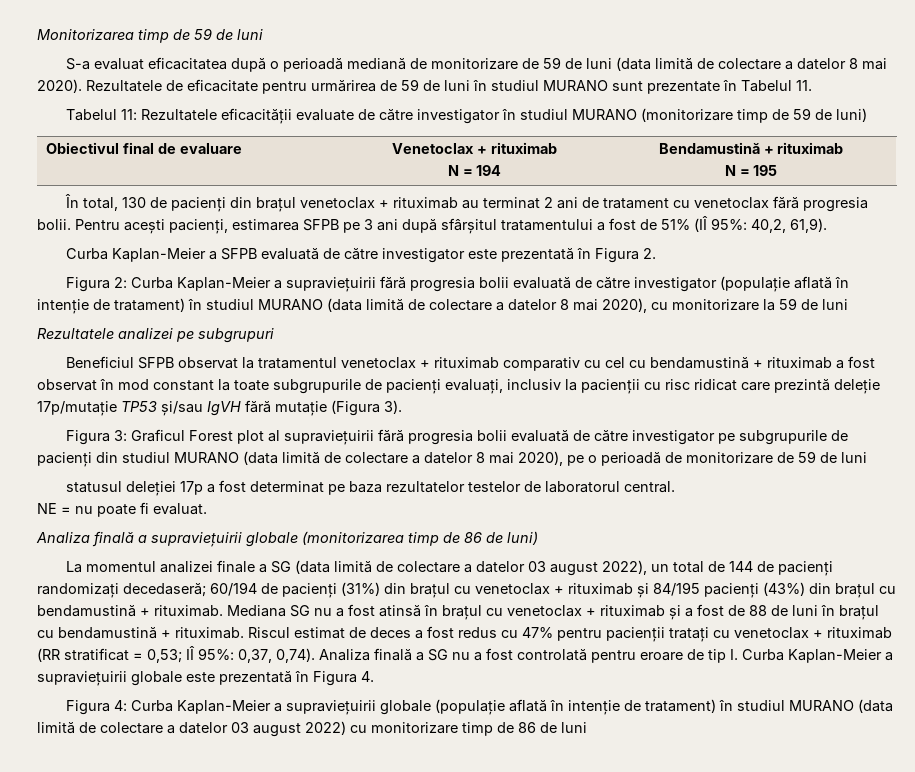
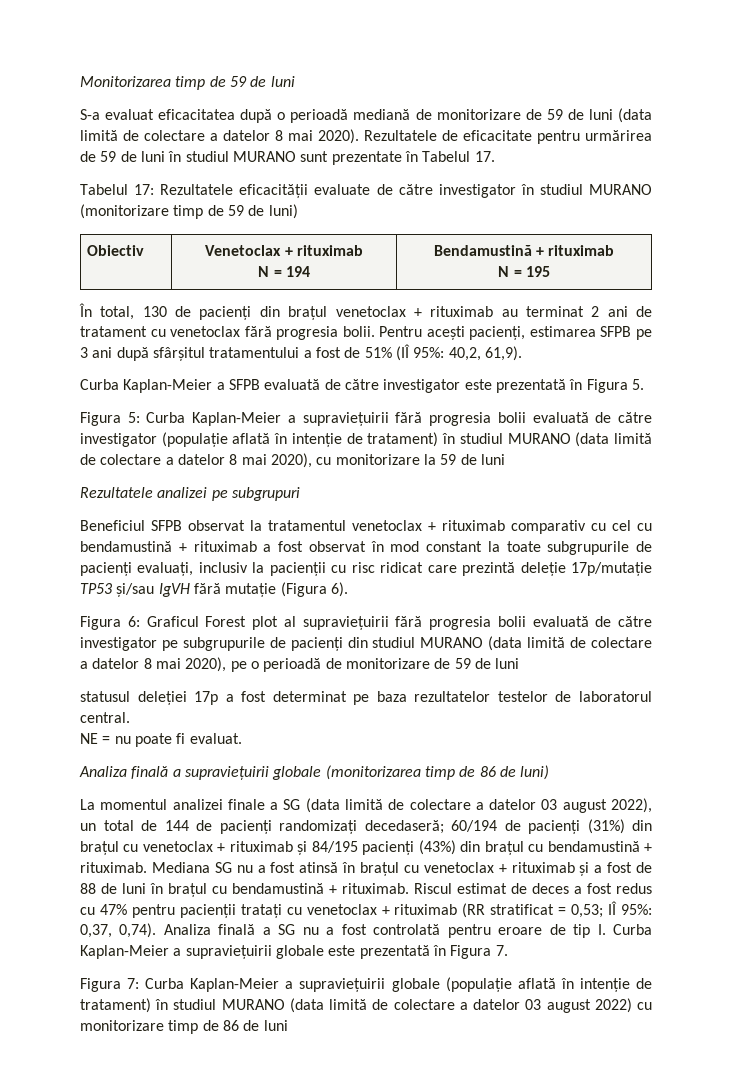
[796,80,812,91] [65,109,137,121] 11. // Tabelul 11: -> [474,151,495,162] [80,184,155,195] 17. // Tabelul 17:
[46,142,242,154] Obiectivul final de evaluare -> [86,245,144,256] Obiectiv
[642,248,656,259] [65,277,127,292] 2. // Figura 2: -> [631,379,644,390] [80,412,140,426] 5. // Figura 5:
[384,400,402,414] [65,430,127,445] 3). // Figura 3: -> [330,582,348,597] [80,616,140,630] 6). // Figura 6:
[361,671,374,682] [65,700,127,715] 4. // Figura 4: -> [495,945,508,956] [80,978,140,992] 7. // Figura 7:

